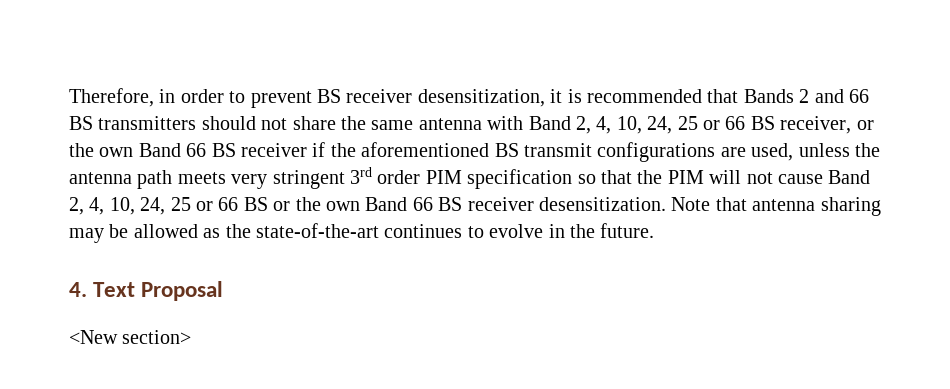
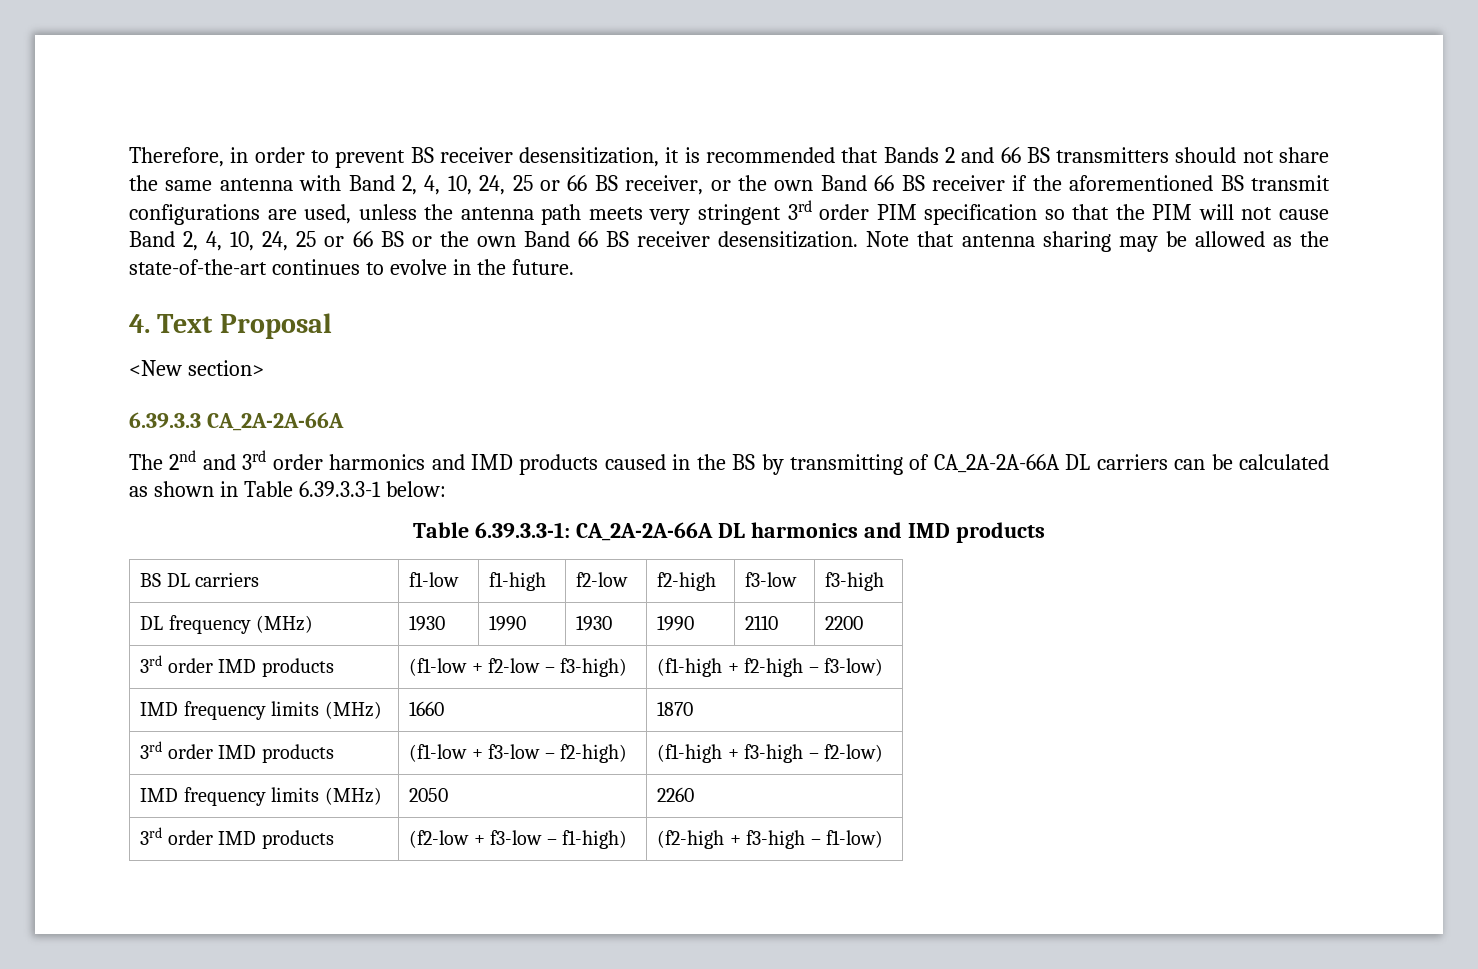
(192, 337) none -> [129,412,344,431] [129,450,1329,475] [129,481,446,497] [413,522,1045,543] [140,572,260,587] [409,572,460,587] [489,572,547,591] [576,572,629,587] [657,572,717,591] [745,572,798,587] [825,572,885,591] [140,615,314,634] [409,615,446,631] [489,615,527,631] [576,615,613,631] [657,615,695,631] [745,615,779,630] [825,616,864,630] [140,655,334,677] [409,658,628,677] [657,658,884,677] [140,701,382,720] [409,701,445,716] [657,701,694,716] [140,741,334,763] [409,744,628,763] [657,744,884,763] [140,787,382,806] [409,788,449,802] [657,787,695,802] [140,827,334,849] [409,830,628,849] [657,830,884,849] // 6.39.3.3 CA_2A-2A-66A // The 2nd and 3rd order harmonics and IMD products caused in the BS by transmitting of CA_2A-2A-66A DL carriers can be calculated as shown in Table 6.39.3.3-1 below: // Table 6.39.3.3-1: CA_2A-2A-66A DL harmonics and IMD products // BS DL carriers | f1-low | f1-high | f2-low | f2-high | f3-low | f3-high // DL frequency (MHz) | 1930 | 1990 | 1930 | 1990 | 2110 | 2200 // 3rd order IMD products | (f1-low + f2-low – f3-high) | (f1-high + f2-high – f3-low) // IMD frequency limits (MHz) | 1660 | 1870 // 3rd order IMD products | (f1-low + f3-low – f2-high) | (f1-high + f3-high – f2-low) // IMD frequency limits (MHz) | 2050 | 2260 // 3rd order IMD products | (f2-low + f3-low – f1-high) | (f2-high + f3-high – f1-low)

